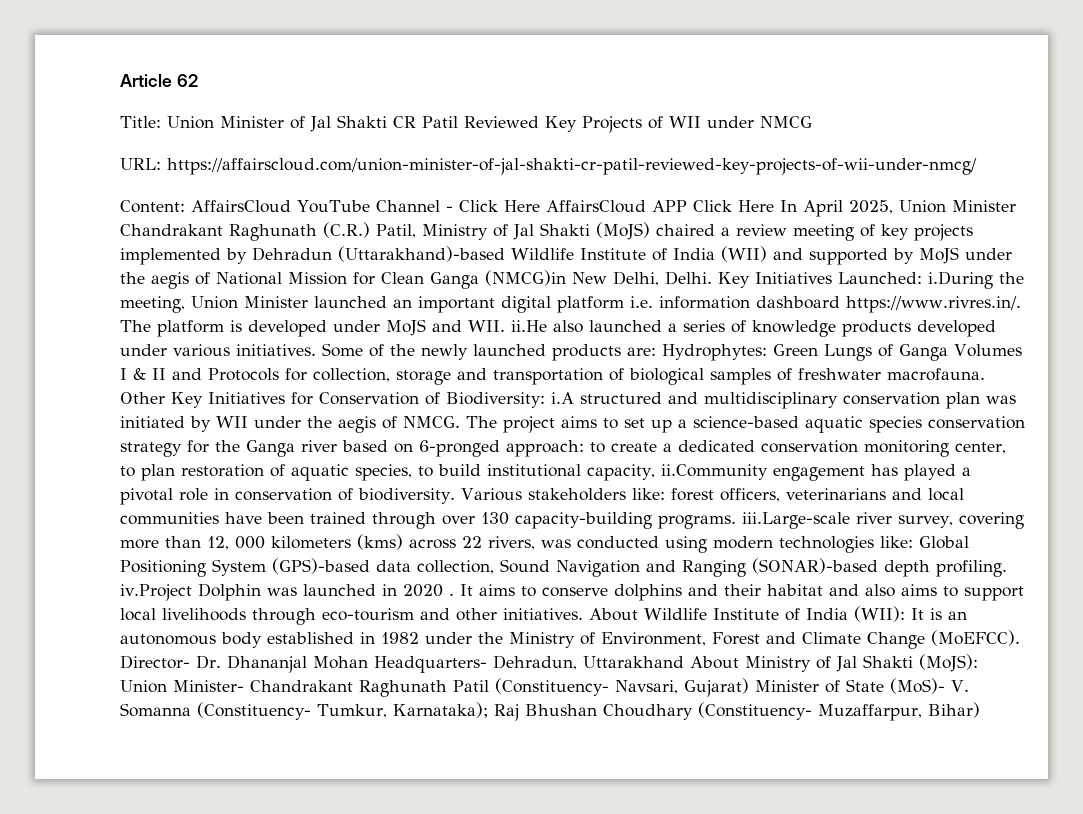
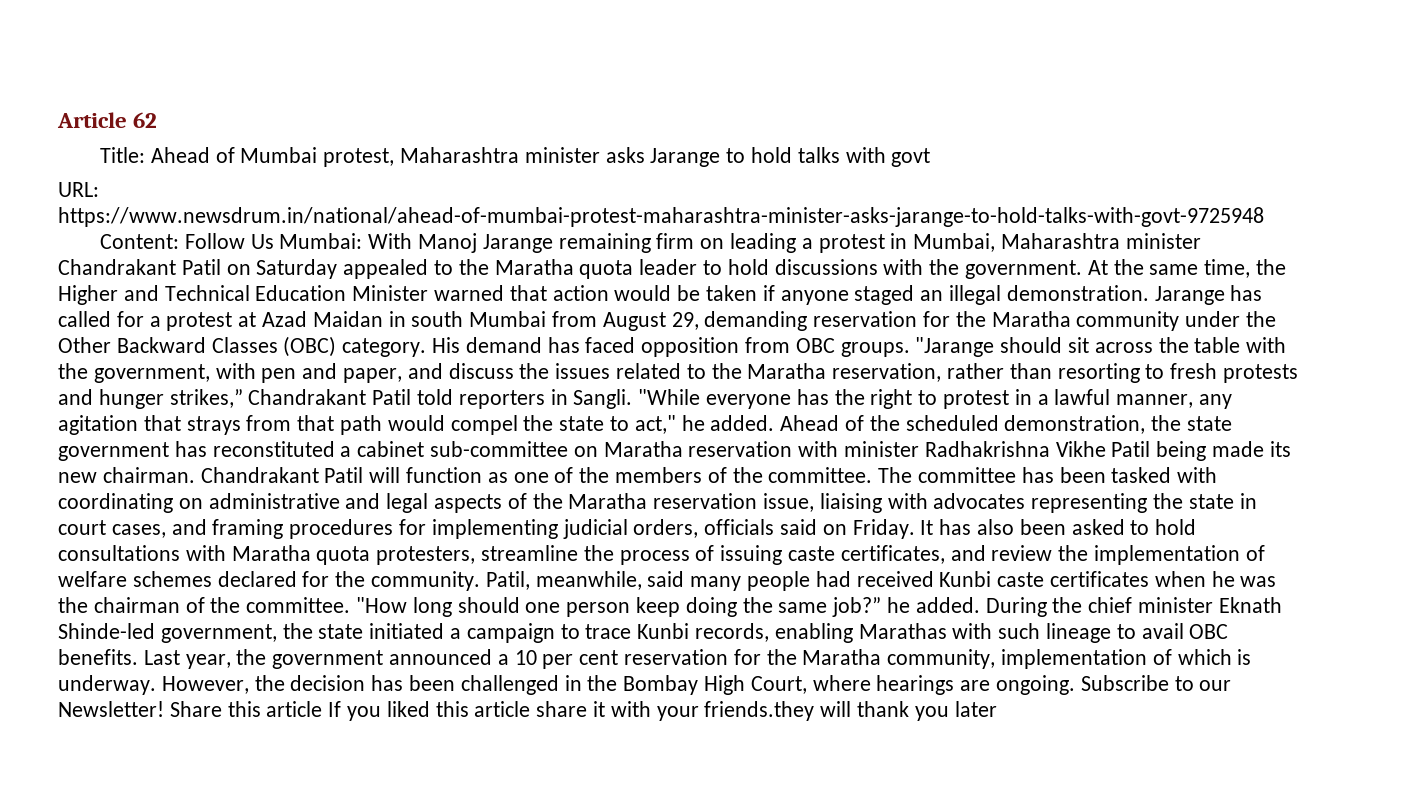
[167,115,812,133] Union Minister of Jal Shakti CR Patil Reviewed Key Projects of WII under NMCG -> [150,147,931,167] Ahead of Mumbai protest, Maharashtra minister asks Jarange to hold talks with govt
[167,158,977,175] https://affairscloud.com/union-minister-of-jal-shakti-cr-patil-reviewed-key-projects-of-wii-under-nmcg/ -> [58,207,1264,227] https://www.newsdrum.in/national/ahead-of-mumbai-protest-maharashtra-minister-asks-jarange-to-hold-talks-with-govt-9725948
[191,200,1016,217] [120,222,973,241] [120,246,1012,265] [120,270,1024,289] [120,296,1021,313] [120,319,996,337] [120,343,1022,361] [120,368,985,385] [120,392,1016,409] [120,416,1025,433] [120,440,1006,457] [120,464,971,481] [120,488,964,505] [120,512,1024,529] [120,534,969,553] [120,558,1007,577] [120,583,1024,601] [120,606,967,625] [120,630,1020,649] [120,654,978,673] [120,678,969,697] [120,702,980,721] AffairsCloud YouTube Channel - Click Here AffairsCloud APP Click Here In April 2025, Union Minister Chandrakant Raghunath (C.R.) Patil, Ministry of Jal Shakti (MoJS) chaired a review meeting of key projects implemented by Dehradun (Uttarakhand)-based Wildlife Institute of India (WII) and supported by MoJS under the aegis of National Mission for Clean Ganga (NMCG)in New Delhi, Delhi. Key Initiatives Launched: i.During the meeting, Union Minister launched an important digital platform i.e. information dashboard https://www.rivres.in/. The platform is developed under MoJS and WII. ii.He also launched a series of knowledge products developed under various initiatives. Some of the newly launched products are: Hydrophytes: Green Lungs of Ganga Volumes I & II and Protocols for collection, storage and transportation of biological samples of freshwater macrofauna. Other Key Initiatives for Conservation of Biodiversity: i.A structured and multidisciplinary conservation plan was initiated by WII under the aegis of NMCG. The project aims to set up a science-based aquatic species conservation strategy for the Ganga river based on 6-pronged approach: to create a dedicated conservation monitoring center, to plan restoration of aquatic species, to build institutional capacity, ii.Community engagement has played a pivotal role in conservation of biodiversity. Various stakeholders like: forest officers, veterinarians and local communities have been trained through over 130 capacity-building programs. iii.Large-scale river survey, covering more than 12, 000 kilometers (kms) across 22 rivers, was conducted using modern technologies like: Global Positioning System (GPS)-based data collection, Sound Navigation and Ranging (SONAR)-based depth profiling. iv.Project Dolphin was launched in 2020 . It aims to conserve dolphins and their habitat and also aims to support local livelihoods through eco-tourism and other initiatives. About Wildlife Institute of India (WII): It is an autonomous body established in 1982 under the Ministry of Environment, Forest and Climate Change (MoEFCC). Director- Dr. Dhananjal Mohan Headquarters- Dehradun, Uttarakhand About Ministry of Jal Shakti (MoJS): Union Minister- Chandrakant Raghunath Patil (Constituency- Navsari, Gujarat) Minister of State (MoS)- V. Somanna (Constituency- Tumkur, Karnataka); Raj Bhushan Choudhary (Constituency- Muzaffarpur, Bihar) -> [184,233,1201,253] [58,259,1287,279] [58,285,1263,305] [58,311,1277,331] [58,336,1287,357] [58,363,1299,383] [58,389,1233,409] [58,415,1233,435] [58,441,1291,461] [58,467,1218,483] [58,493,1257,513] [58,519,1197,539] [58,545,1265,565] [58,571,1277,591] [58,597,1282,617] [58,623,1229,643] [58,649,1252,669] [58,675,1232,695] [58,701,997,721] Follow Us Mumbai: With Manoj Jarange remaining firm on leading a protest in Mumbai, Maharashtra minister Chandrakant Patil on Saturday appealed to the Maratha quota leader to hold discussions with the government. At the same time, the Higher and Technical Education Minister warned that action would be taken if anyone staged an illegal demonstration. Jarange has called for a protest at Azad Maidan in south Mumbai from August 29, demanding reservation for the Maratha community under the Other Backward Classes (OBC) category. His demand has faced opposition from OBC groups. "Jarange should sit across the table with the government, with pen and paper, and discuss the issues related to the Maratha reservation, rather than resorting to fresh protests and hunger strikes,” Chandrakant Patil told reporters in Sangli. "While everyone has the right to protest in a lawful manner, any agitation that strays from that path would compel the state to act," he added. Ahead of the scheduled demonstration, the state government has reconstituted a cabinet sub-committee on Maratha reservation with minister Radhakrishna Vikhe Patil being made its new chairman. Chandrakant Patil will function as one of the members of the committee. The committee has been tasked with coordinating on administrative and legal aspects of the Maratha reservation issue, liaising with advocates representing the state in court cases, and framing procedures for implementing judicial orders, officials said on Friday. It has also been asked to hold consultations with Maratha quota protesters, streamline the process of issuing caste certificates, and review the implementation of welfare schemes declared for the community. Patil, meanwhile, said many people had received Kunbi caste certificates when he was the chairman of the committee. "How long should one person keep doing the same job?” he added. During the chief minister Eknath Shinde-led government, the state initiated a campaign to trace Kunbi records, enabling Marathas with such lineage to avail OBC benefits. Last year, the government announced a 10 per cent reservation for the Maratha community, implementation of which is underway. However, the decision has been challenged in the Bombay High Court, where hearings are ongoing. Subscribe to our Newsletter! Share this article If you liked this article share it with your friends.they will thank you later

